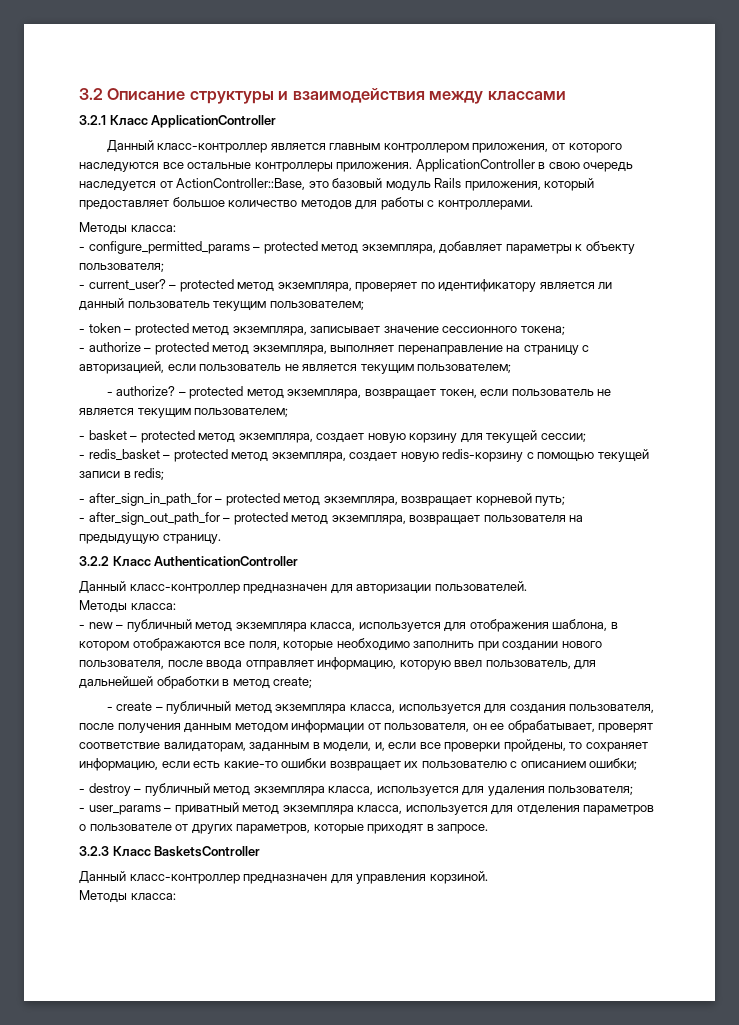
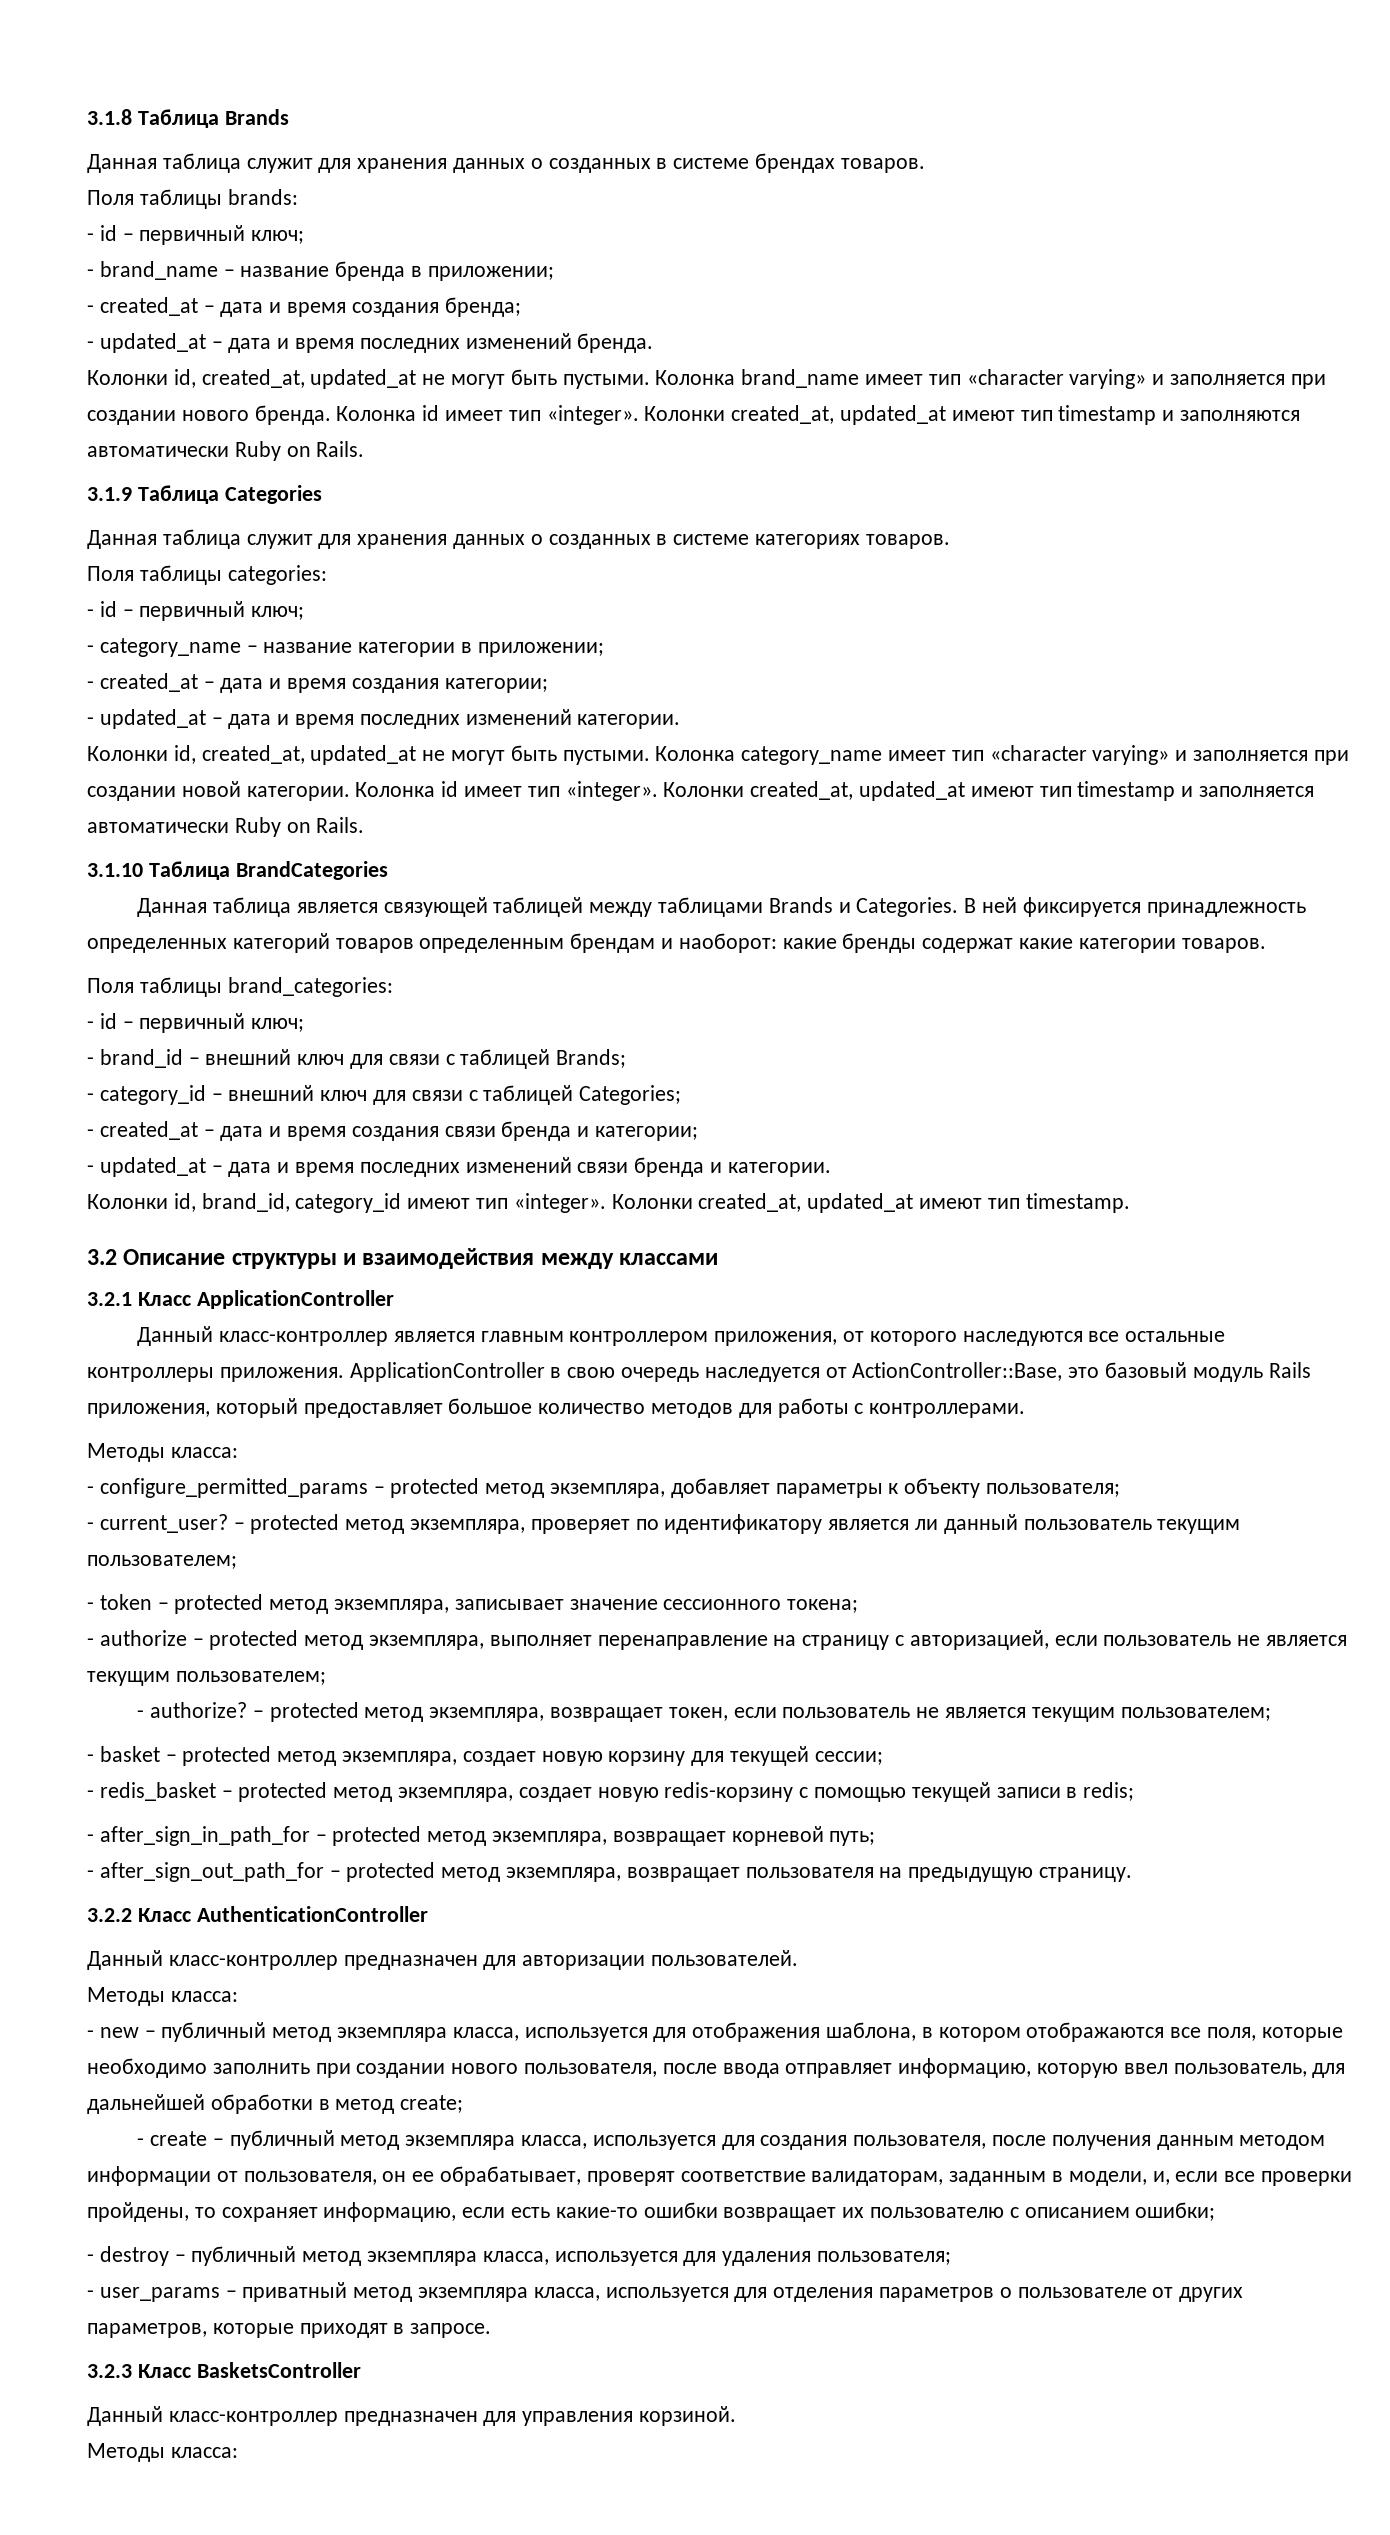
(79, 94) none -> [87,109,289,128] [87,153,925,173] [87,189,298,209] [87,225,305,245] [87,261,554,281] [87,297,521,317] [87,333,654,353] [87,369,1326,389] [87,405,1301,425] [87,441,365,461] [87,485,322,504] [87,529,950,549] [87,565,327,585] [87,601,305,621] [87,638,604,657] [87,673,548,693] [87,709,681,729] [87,745,1349,765] [87,781,1315,801] [87,817,365,837] [87,861,388,880] [137,897,1306,917] [87,933,1266,953] [87,977,393,997] [87,1013,305,1033] [87,1049,627,1069] [87,1085,682,1105] [87,1121,699,1141] [87,1157,831,1177] [87,1193,1130,1213] 3.1.8 Таблица Brands // Данная таблица служит для хранения данных о созданных в системе брендах товаров. // Поля таблицы brands: // - id – первичный ключ; // - brand_name – название бренда в приложении; // - created_at – дата и время создания бренда; // - updated_at – дата и время последних изменений бренда. // Колонки id, created_at, updated_at не могут быть пустыми. Колонка brand_name имеет тип «character varying» и заполняется при создании нового бренда. Колонка id имеет тип «integer». Колонки created_at, updated_at имеют тип timestamp и заполняются автоматически Ruby on Rails. // 3.1.9 Таблица Categories // Данная таблица служит для хранения данных о созданных в системе категориях товаров. // Поля таблицы categories: // - id – первичный ключ; // - category_name – название категории в приложении; // - created_at – дата и время создания категории; // - updated_at – дата и время последних изменений категории. // Колонки id, created_at, updated_at не могут быть пустыми. Колонка category_name имеет тип «character varying» и заполняется при создании новой категории. Колонка id имеет тип «integer». Колонки created_at, updated_at имеют тип timestamp и заполняется автоматически Ruby on Rails. // 3.1.10 Таблица BrandCategories // Данная таблица является связующей таблицей между таблицами Brands и Categories. В ней фиксируется принадлежность определенных категорий товаров определенным брендам и наоборот: какие бренды содержат какие категории товаров. // Поля таблицы brand_categories: // - id – первичный ключ; // - brand_id – внешний ключ для связи с таблицей Brands; // - category_id – внешний ключ для связи с таблицей Categories; // - created_at – дата и время создания связи бренда и категории; // - updated_at – дата и время последних изменений связи бренда и категории. // Колонки id, brand_id, category_id имеют тип «integer». Колонки created_at, updated_at имеют тип timestamp. //

